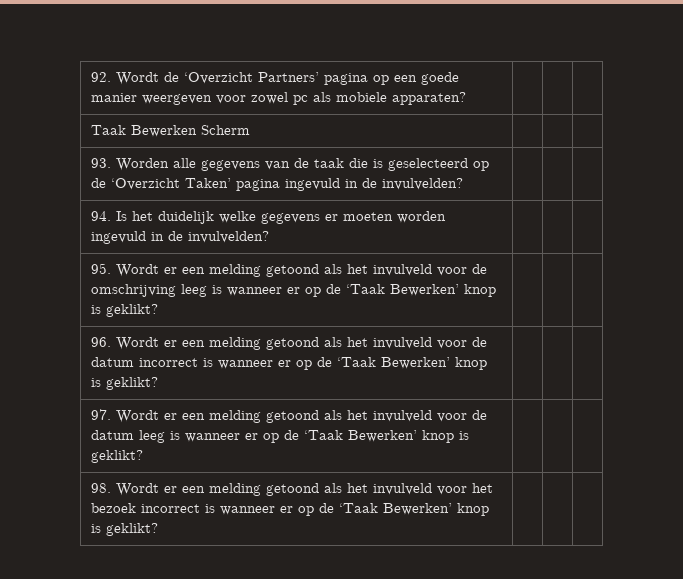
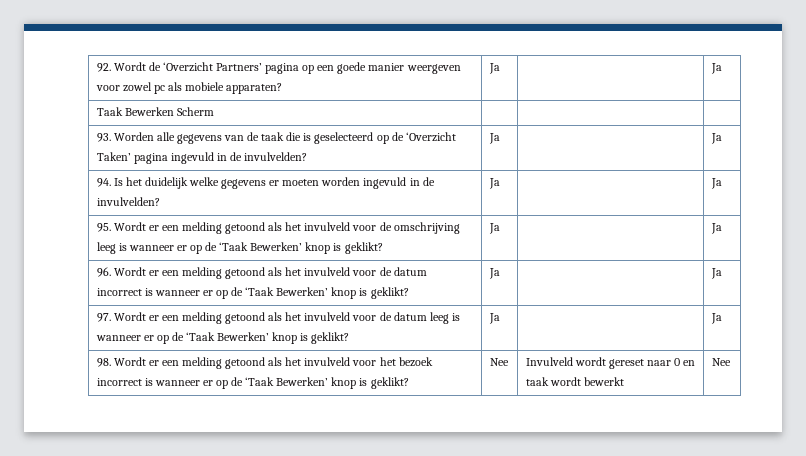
(467, 98) | | -> [488,63,500,74] [710,63,722,74] Ja | | Ja
(464, 184) | | -> [488,133,500,144] [710,133,722,144] Ja | | Ja
(270, 237) | | -> [488,178,500,189] [710,178,722,189] Ja | | Ja
(159, 310) | | -> [488,223,500,234] [710,223,722,234] Ja | | Ja
(159, 383) | | -> [488,268,500,279] [710,268,722,279] Ja | | Ja
(144, 456) | | -> [488,313,500,324] [710,313,722,324] Ja | | Ja
(159, 529) | | -> [489,358,509,366] [525,357,696,369] [525,377,624,386] [711,358,731,366] Nee | Invulveld wordt gereset naar 0 en taak wordt bewerkt | Nee

